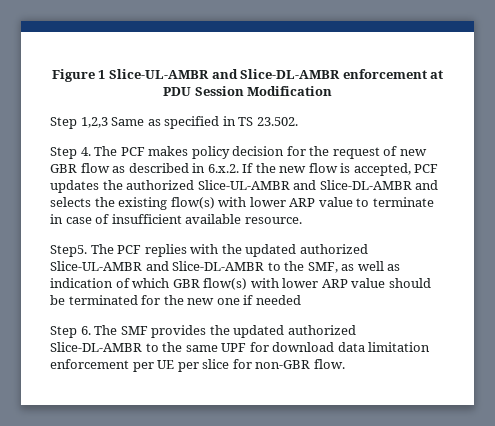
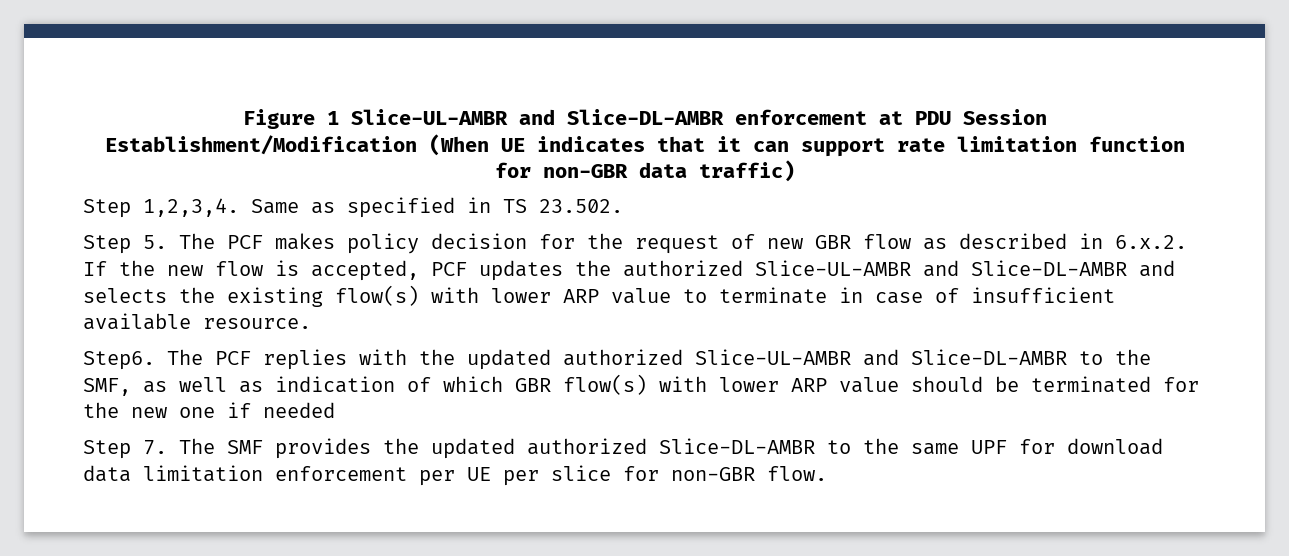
[247,86,333,96] [50,117,108,129] Modification // Step 1,2,3 -> [104,134,1185,157] [494,160,795,182] [83,198,239,218] Establishment/Modification (When UE indicates that it can support rate limitation function for non-GBR data traffic) // Step 1,2,3,4.
[80,147,91,156] 4. -> [143,235,167,249] 5.
[50,245,87,257] Step5. -> [83,351,155,370] Step6.
[80,326,91,335] 6. -> [143,440,167,455] 7.

